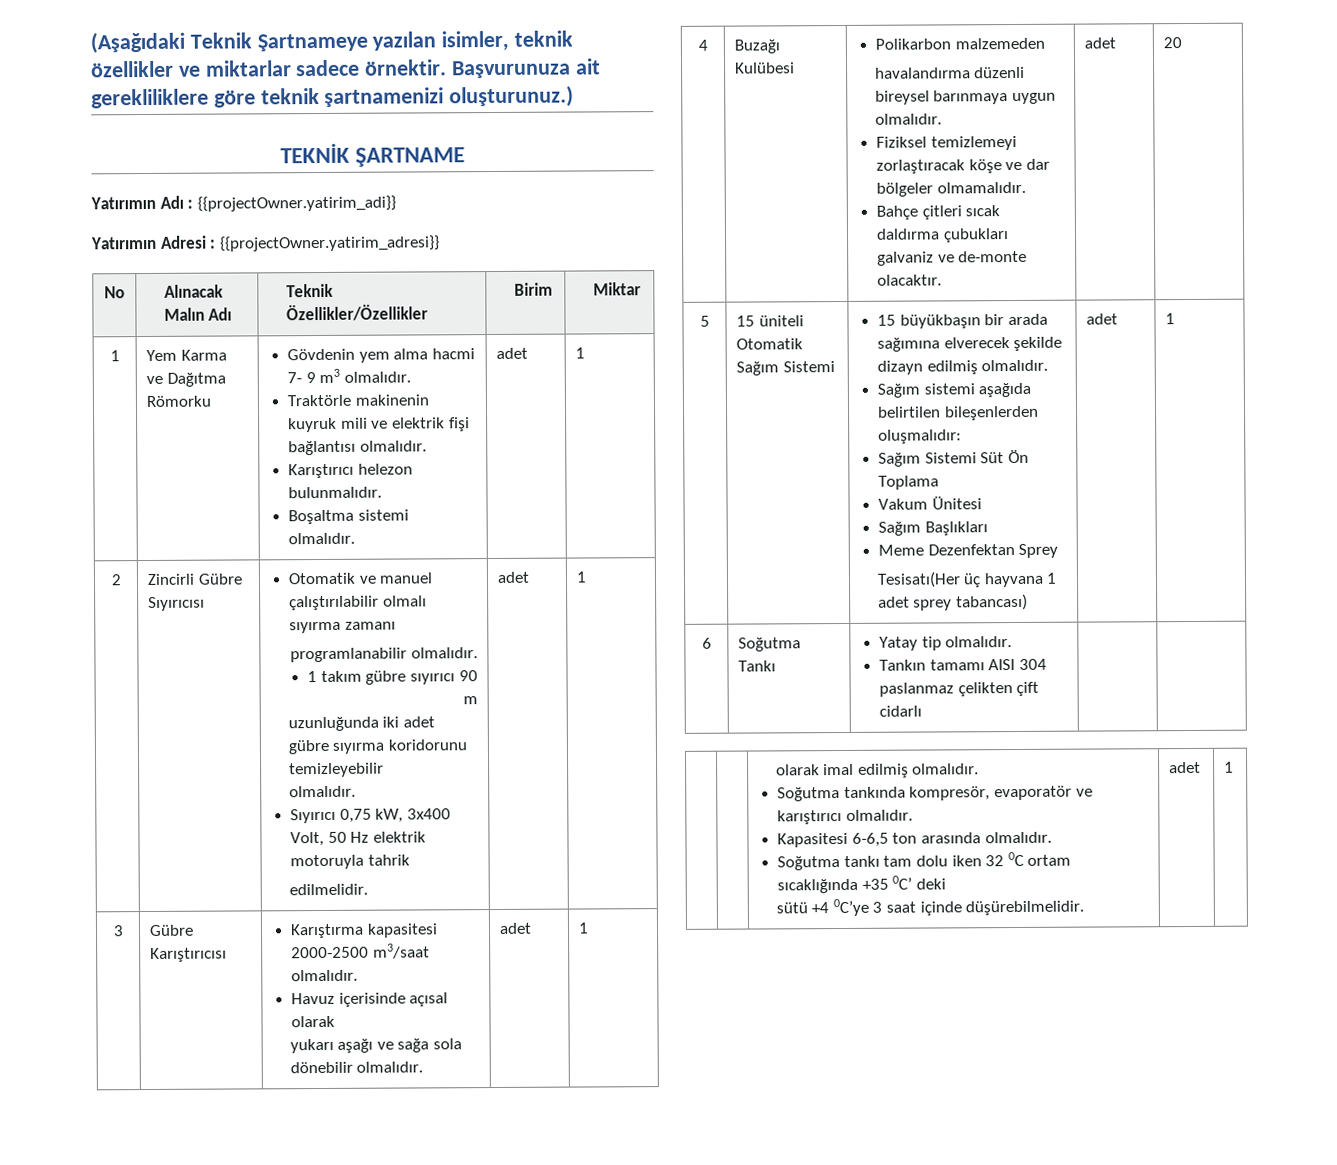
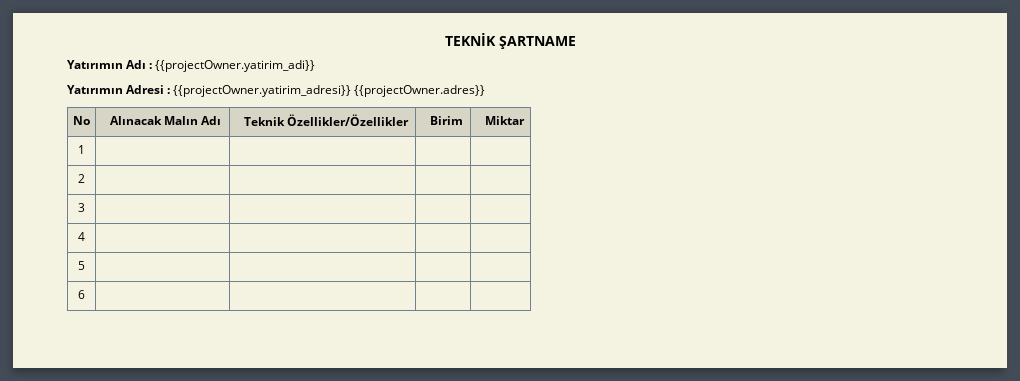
[90,30,574,54] [90,58,601,79] [91,85,575,109] (Aşağıdaki Teknik Şartnameye yazılan isimler, teknik özellikler ve miktarlar sadece örnektir. Başvurunuza ait gerekliliklere göre teknik şartnamenizi oluşturunuz.) // -> (444, 39) none
(440, 243) none -> [354,85,486,97] {{projectOwner.adres}}
[146,349,228,362] [146,372,227,387] [146,395,212,408] [287,348,475,363] [287,368,411,384] [287,394,429,407] [288,417,470,433] [288,440,427,456] [288,463,413,479] [288,486,383,499] [288,509,409,525] [288,532,356,545] [496,347,529,359] [575,347,586,359] [110,574,122,586] [147,573,244,585] [148,596,206,611] [288,572,434,585] [289,595,427,611] [289,621,396,634] [289,647,478,663] [307,670,478,685] [462,696,478,705] [287,716,435,732] [287,739,467,755] [288,762,384,778] [288,785,356,798] [290,808,451,824] [290,831,426,847] [290,854,410,870] [288,883,368,896] [497,571,530,583] [576,571,587,583] [112,925,124,937] [149,924,195,936] [150,947,228,962] [290,923,438,939] [291,943,430,959] [291,969,359,982] [291,992,449,1007] [291,1015,336,1028] [289,1038,462,1054] [289,1061,424,1074] [499,922,533,934] [578,922,590,934] [697,39,708,51] [734,39,781,54] [735,62,796,74] [875,37,1045,50] [874,66,1026,79] [874,90,1056,105] [874,113,942,125] [876,135,1017,151] [876,158,1050,174] [876,181,1026,197] [876,205,1001,220] [876,228,1009,243] [877,250,1028,266] [877,274,943,286] [1084,37,1117,49] [1163,37,1183,49] [699,315,710,327] [736,315,805,327] [736,338,804,350] [736,361,836,376] [877,313,1048,329] [877,336,1063,352] [877,359,1049,375] [877,382,1032,398] [877,405,1039,421] [878,429,963,444] [878,449,1029,467] [878,475,940,490] [878,496,982,510] [878,521,988,536] [878,543,1059,558] [876,571,1058,588] [877,593,1028,611] [1086,313,1119,325] [1165,313,1176,325] [701,637,712,649] [738,637,802,652] [738,660,777,672] [879,636,1013,651] [879,658,1047,671] [879,681,1040,697] [879,705,923,717] [775,763,980,778] [777,785,1093,802] [777,809,913,825] [777,831,1052,848] [777,851,1072,871] [777,875,946,894] [775,898,1085,917] [1169,761,1202,774] [1224,761,1235,773] Yem Karma ve Dağıtma Römorku | Gövdenin yem alma hacmi 7- 9 m3 olmalıdır. // Traktörle makinenin kuyruk mili ve elektrik fişi bağlantısı olmalıdır. // Karıştırıcı helezon bulunmalıdır. // Boşaltma sistemi olmalıdır. | adet | 1 // 2 | Zincirli Gübre Sıyırıcısı | Otomatik ve manuel çalıştırılabilir olmalı sıyırma zamanı // programlanabilir olmalıdır. // 1 takım gübre sıyırıcı 90 m // uzunluğunda iki adet gübre sıyırma koridorunu temizleyebilir // olmalıdır. // Sıyırıcı 0,75 kW, 3x400 Volt, 50 Hz elektrik motoruyla tahrik // edilmelidir. | adet | 1 // 3 | Gübre Karıştırıcısı | Karıştırma kapasitesi 2000-2500 m3/saat olmalıdır. // Havuz içerisinde açısal olarak // yukarı aşağı ve sağa sola dönebilir olmalıdır. | adet | 1 // 4 | Buzağı Kulübesi | Polikarbon malzemeden // havalandırma düzenli bireysel barınmaya uygun olmalıdır. // Fiziksel temizlemeyi zorlaştıracak köşe ve dar bölgeler olmamalıdır. // Bahçe çitleri sıcak daldırma çubukları galvaniz ve de-monte olacaktır. | adet | 20 // 5 | 15 üniteli Otomatik Sağım Sistemi | 15 büyükbaşın bir arada sağımına elverecek şekilde dizayn edilmiş olmalıdır. // Sağım sistemi aşağıda belirtilen bileşenlerden oluşmalıdır: // Sağım Sistemi Süt Ön Toplama // Vakum Ünitesi // Sağım Başlıkları // Meme Dezenfektan Sprey // Tesisatı(Her üç hayvana 1 adet sprey tabancası) | adet | 1 // 6 | Soğutma Tankı | Yatay tip olmalıdır. // Tankın tamamı AISI 304 paslanmaz çelikten çift cidarlı | | // | | olarak imal edilmiş olmalıdır. // Soğutma tankında kompresör, evaporatör ve karıştırıcı olmalıdır. // Kapasitesi 6-6,5 ton arasında olmalıdır. // Soğutma tankı tam dolu iken 32 0C ortam sıcaklığında +35 0C’ deki // sütü +4 0C’ye 3 saat içinde düşürebilmelidir. | adet | 1 -> [78,174,85,183] [78,203,85,212] [78,232,85,241] [78,261,85,270] [78,290,85,299] | | | // 2 | | | | // 3 | | | | // 4 | | | | // 5 | | | | // 6 | | | |

